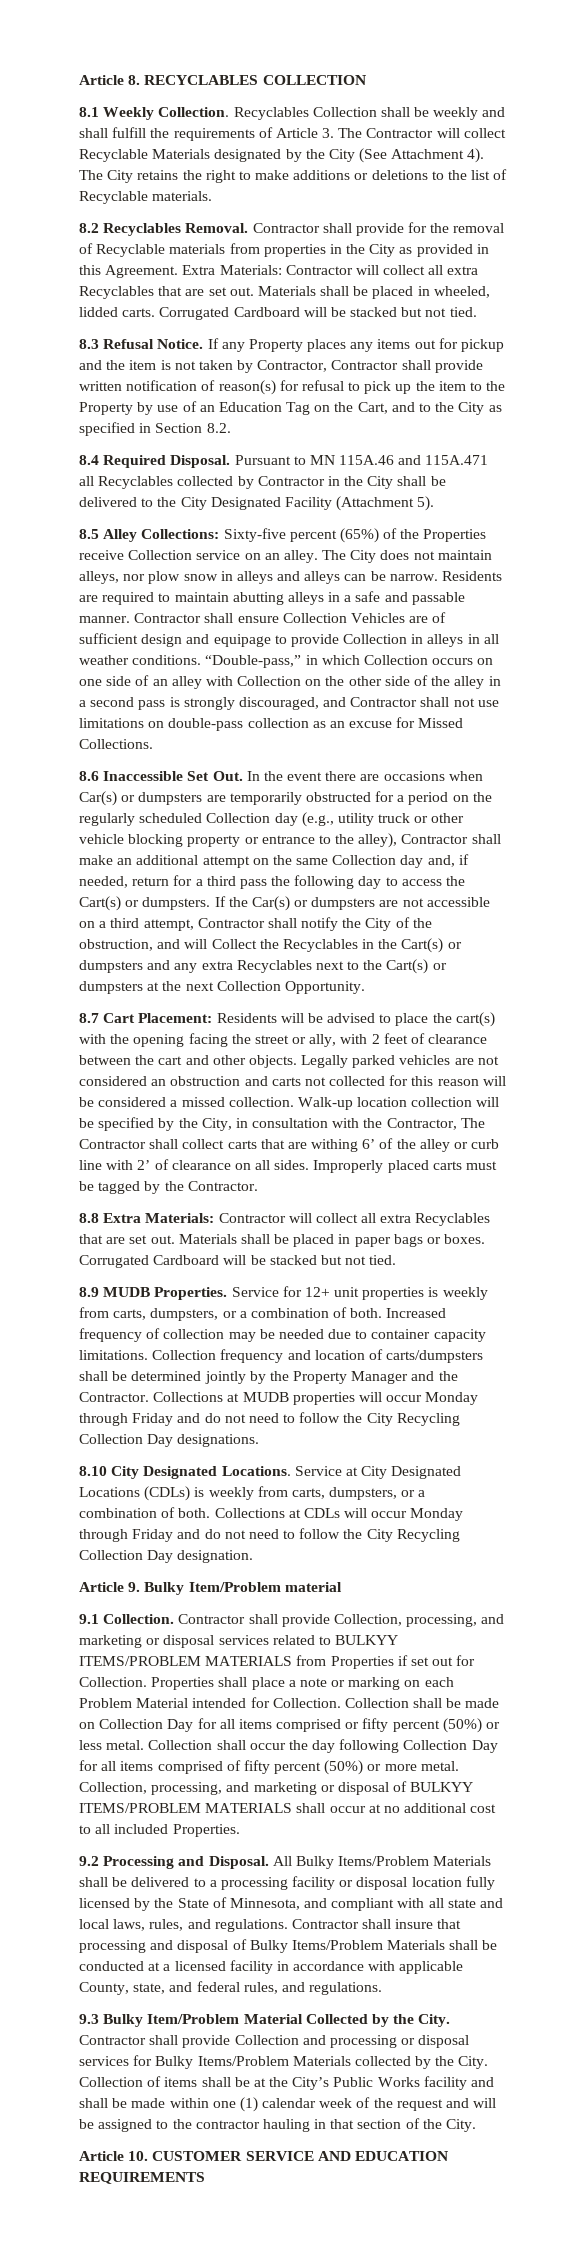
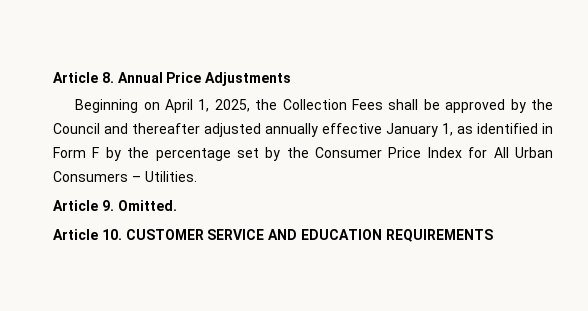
[144,75,366,85] [79,107,506,120] [79,127,506,141] [79,148,485,163] [79,169,508,183] [79,191,213,204] [79,222,505,236] [79,243,489,257] [79,265,479,278] [79,286,490,299] [79,307,477,320] [79,338,505,352] [79,360,483,373] [79,380,506,395] [79,401,502,415] [79,422,231,436] [79,455,489,468] [79,476,446,489] [79,496,435,511] [79,528,487,543] [79,550,492,563] [79,571,503,584] [79,591,465,605] [79,612,447,623] [79,633,499,647] [79,655,494,668] [79,675,501,689] [79,697,499,710] [79,717,464,731] [79,739,153,749] [79,771,483,781] [79,791,492,806] [79,812,465,827] [79,833,501,848] [79,854,469,868] [79,875,466,889] [79,896,490,911] [79,917,432,931] [79,938,462,953] [79,959,447,974] [79,981,365,994] [79,1012,495,1027] [79,1033,488,1047] [79,1055,499,1068] [79,1075,506,1086] [79,1097,500,1110] [79,1117,485,1131] [79,1138,500,1152] [79,1159,498,1173] [79,1181,258,1194] [79,1213,491,1226] [79,1234,486,1247] [79,1255,397,1268] [79,1286,488,1300] [79,1307,447,1321] [79,1328,486,1342] [79,1349,484,1363] [79,1371,458,1384] [79,1392,479,1405] [79,1412,460,1426] [79,1434,260,1447] [79,1466,462,1479] [79,1486,426,1501] [79,1507,464,1521] [79,1528,460,1542] [79,1550,254,1563] [79,1582,342,1595] [79,1614,505,1627] [79,1635,399,1648] [79,1655,476,1669] [79,1677,454,1690] [79,1697,500,1708] [79,1718,501,1733] [79,1739,498,1753] [79,1760,459,1775] [79,1781,474,1795] [79,1803,497,1813] [79,1824,240,1837] [79,1856,492,1869] [79,1876,495,1890] [79,1897,504,1911] [79,1919,462,1932] [79,1939,498,1953] [79,1960,464,1974] [79,1981,383,1995] [79,2014,451,2027] [79,2035,470,2048] [79,2055,489,2069] [79,2076,495,2090] [79,2097,497,2112] [79,2118,477,2132] RECYCLABLES COLLECTION // 8.1 Weekly Collection. Recyclables Collection shall be weekly and shall fulfill the requirements of Article 3. The Contractor will collect Recyclable Materials designated by the City (See Attachment 4). The City retains the right to make additions or deletions to the list of Recyclable materials. // 8.2 Recyclables Removal. Contractor shall provide for the removal of Recyclable materials from properties in the City as provided in this Agreement. Extra Materials: Contractor will collect all extra Recyclables that are set out. Materials shall be placed in wheeled, lidded carts. Corrugated Cardboard will be stacked but not tied. // 8.3 Refusal Notice. If any Property places any items out for pickup and the item is not taken by Contractor, Contractor shall provide written notification of reason(s) for refusal to pick up the item to the Property by use of an Education Tag on the Cart, and to the City as specified in Section 8.2. // 8.4 Required Disposal. Pursuant to MN 115A.46 and 115A.471 all Recyclables collected by Contractor in the City shall be delivered to the City Designated Facility (Attachment 5). // 8.5 Alley Collections: Sixty-five percent (65%) of the Properties receive Collection service on an alley. The City does not maintain alleys, nor plow snow in alleys and alleys can be narrow. Residents are required to maintain abutting alleys in a safe and passable manner. Contractor shall ensure Collection Vehicles are of sufficient design and equipage to provide Collection in alleys in all weather conditions. “Double-pass,” in which Collection occurs on one side of an alley with Collection on the other side of the alley in a second pass is strongly discouraged, and Contractor shall not use limitations on double-pass collection as an excuse for Missed Collections. // 8.6 Inaccessible Set Out. In the event there are occasions when Car(s) or dumpsters are temporarily obstructed for a period on the regularly scheduled Collection day (e.g., utility truck or other vehicle blocking property or entrance to the alley), Contractor shall make an additional attempt on the same Collection day and, if needed, return for a third pass the following day to access the Cart(s) or dumpsters. If the Car(s) or dumpsters are not accessible on a third attempt, Contractor shall notify the City of the obstruction, and will Collect the Recyclables in the Cart(s) or dumpsters and any extra Recyclables next to the Cart(s) or dumpsters at the next Collection Opportunity. // 8.7 Cart Placement: Residents will be advised to place the cart(s) with the opening facing the street or ally, with 2 feet of clearance between the cart and other objects. Legally parked vehicles are not considered an obstruction and carts not collected for this reason will be considered a missed collection. Walk-up location collection will be specified by the City, in consultation with the Contractor, The Contractor shall collect carts that are withing 6’ of the alley or curb line with 2’ of clearance on all sides. Improperly placed carts must be tagged by the Contractor. // 8.8 Extra Materials: Contractor will collect all extra Recyclables that are set out. Materials shall be placed in paper bags or boxes. Corrugated Cardboard will be stacked but not tied. // 8.9 MUDB Properties. Service for 12+ unit properties is weekly from carts, dumpsters, or a combination of both. Increased frequency of collection may be needed due to container capacity limitations. Collection frequency and location of carts/dumpsters shall be determined jointly by the Property Manager and the Contractor. Collections at MUDB properties will occur Monday through Friday and do not need to follow the City Recycling Collection Day designations. // 8.10 City Designated Locations. Service at City Designated Locations (CDLs) is weekly from carts, dumpsters, or a combination of both. Collections at CDLs will occur Monday through Friday and do not need to follow the City Recycling Collection Day designation. // Article 9. Bulky Item/Problem material // 9.1 Collection. Contractor shall provide Collection, processing, and marketing or disposal services related to BULKYY ITEMS/PROBLEM MATERIALS from Properties if set out for Collection. Properties shall place a note or marking on each Problem Material intended for Collection. Collection shall be made on Collection Day for all items comprised or fifty percent (50%) or less metal. Collection shall occur the day following Collection Day for all items comprised of fifty percent (50%) or more metal. Collection, processing, and marketing or disposal of BULKYY ITEMS/PROBLEM MATERIALS shall occur at no additional cost to all included Properties. // 9.2 Processing and Disposal. All Bulky Items/Problem Materials shall be delivered to a processing facility or disposal location fully licensed by the State of Minnesota, and compliant with all state and local laws, rules, and regulations. Contractor shall insure that processing and disposal of Bulky Items/Problem Materials shall be conducted at a licensed facility in accordance with applicable County, state, and federal rules, and regulations. // 9.3 Bulky Item/Problem Material Collected by the City. Contractor shall provide Collection and processing or disposal services for Bulky Items/Problem Materials collected by the City. Collection of items shall be at the City’s Public Works facility and shall be made within one (1) calendar week of the request and will be assigned to the contractor hauling in that section of the City. -> [117,72,292,86] [75,99,553,113] [53,123,553,137] [53,147,553,161] [53,171,197,182] [53,200,177,211] Annual Price Adjustments // Beginning on April 1, 2025, the Collection Fees shall be approved by the Council and thereafter adjusted annually effective January 1, as identified in Form F by the percentage set by the Consumer Price Index for All Urban Consumers – Utilities. // Article 9. Omitted.

